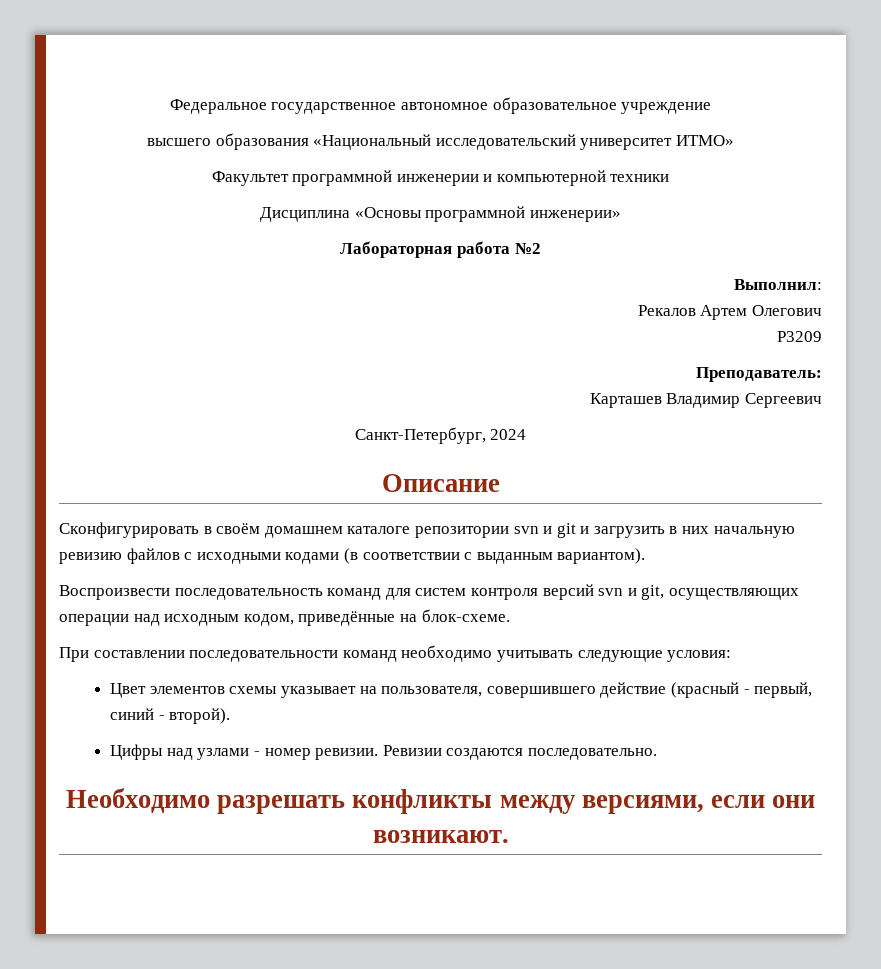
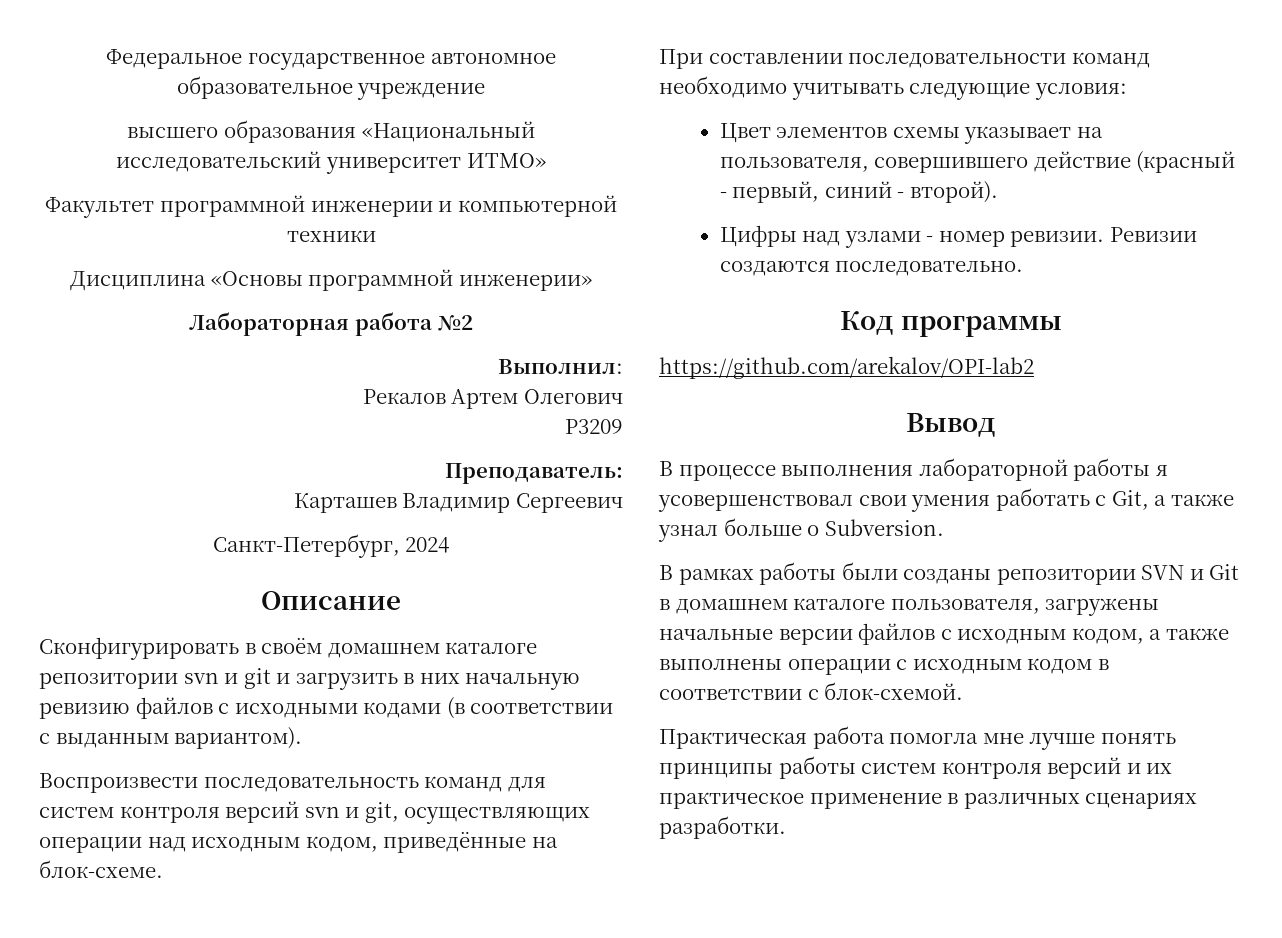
[66,788,815,814] [372,830,509,843] Необходимо разрешать конфликты между версиями, если они возникают. -> [839,311,1063,337] [659,356,1034,379] [906,413,996,437] [659,458,1168,481] [658,488,1234,512] [658,518,944,542] [659,562,1240,585] [659,598,1160,616] [659,623,1229,645] [659,658,1109,675] [659,682,964,700] [659,726,1176,750] [659,756,1173,779] [659,792,1198,809] [659,816,786,839] Код программы // https://github.com/arekalov/OPI-lab2 // Вывод // В процессе выполнения лабораторной работы я усовершенствовал свои умения работать с Git, а также узнал больше о Subversion. // В рамках работы были созданы репозитории SVN и Git в домашнем каталоге пользователя, загружены начальные версии файлов с исходным кодом, а также выполнены операции с исходным кодом в соответствии с блок-схемой. // Практическая работа помогла мне лучше понять принципы работы систем контроля версий и их практическое применение в различных сценариях разработки.

